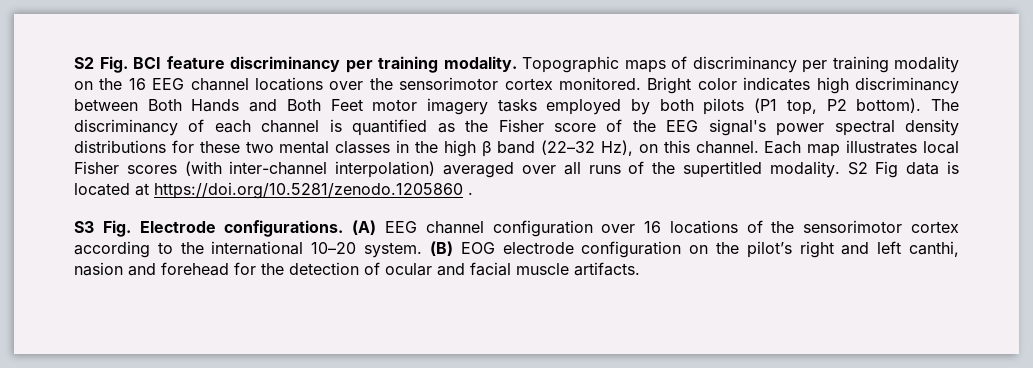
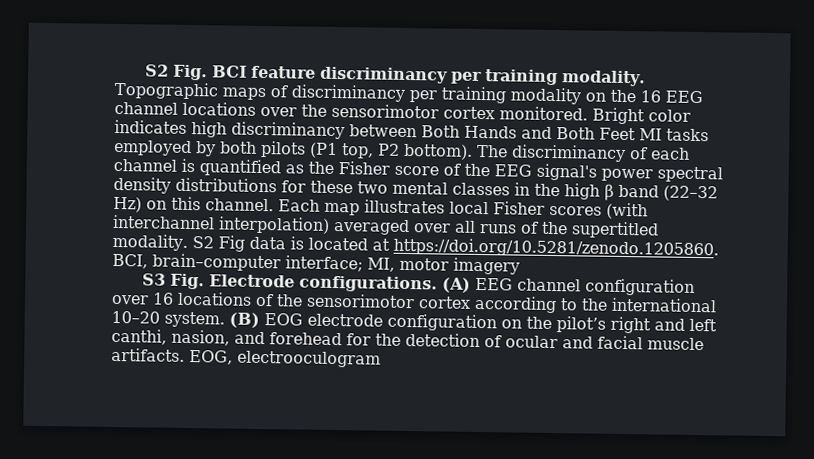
[372,98,488,115] motor imagery -> [638,128,662,141] MI
[601,140,634,156] Hz), -> [113,196,142,213] Hz)
[229,161,328,175] inter-channel -> [112,214,215,230] interchannel
[154,182,473,199] https://doi.org/10.5281/zenodo.1205860 . -> [392,237,719,259] [112,253,520,275] https://doi.org/10.5281/zenodo.1205860. BCI, brain–computer interface; MI, motor imagery
[74,262,123,276] nasion -> [171,329,230,346] nasion,
(640, 269) none -> [189,350,381,368] EOG, electrooculogram

